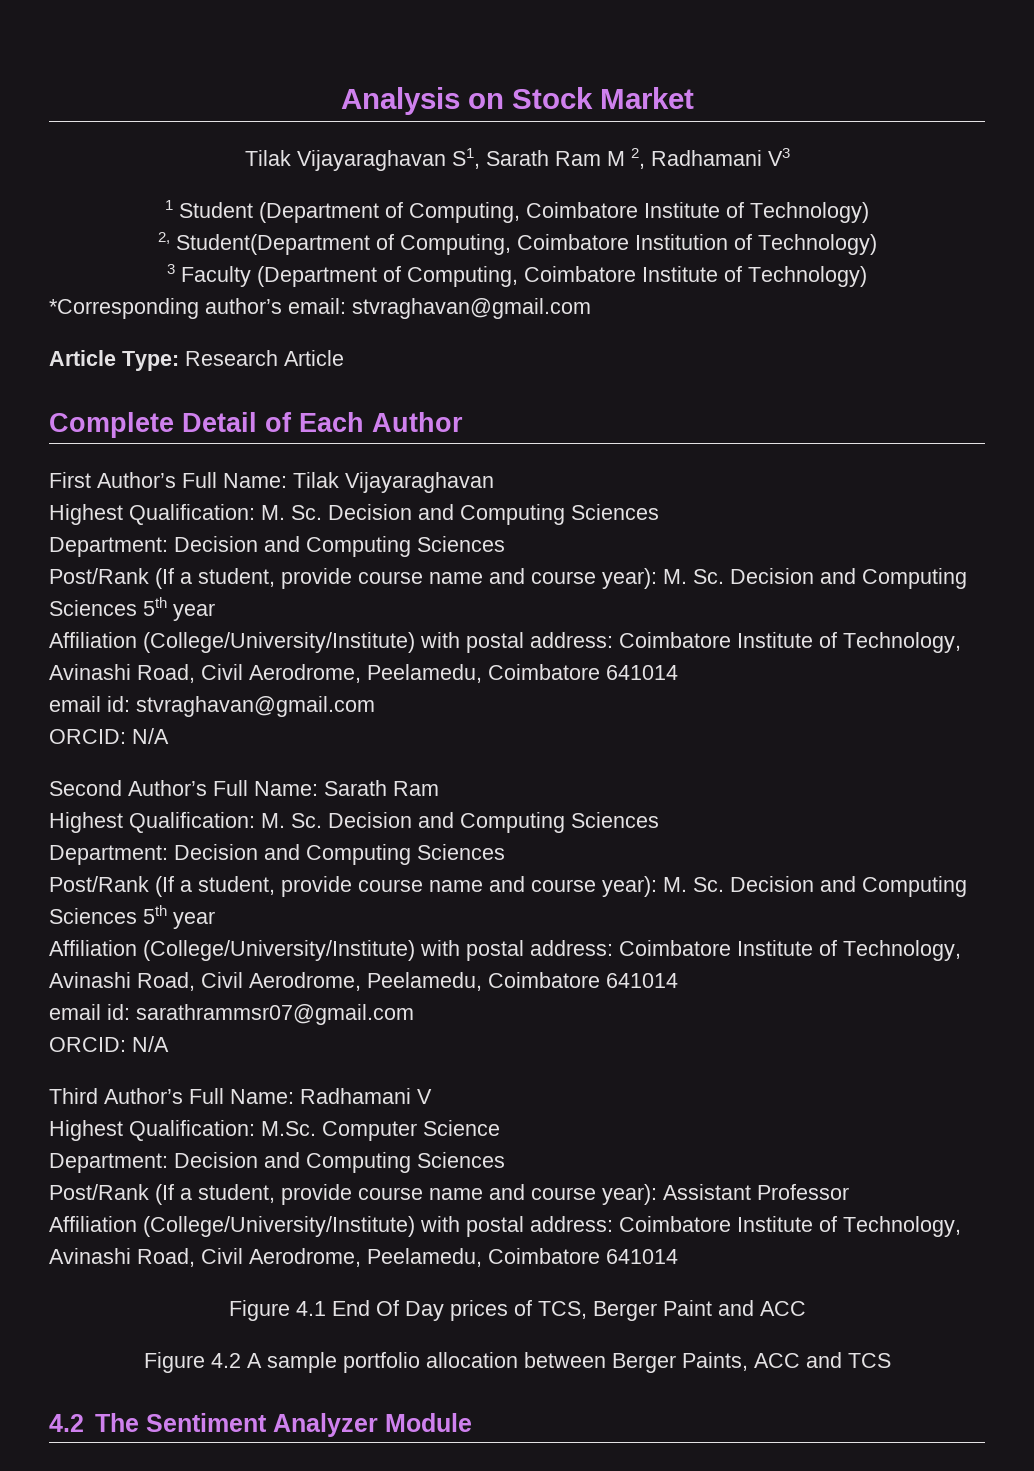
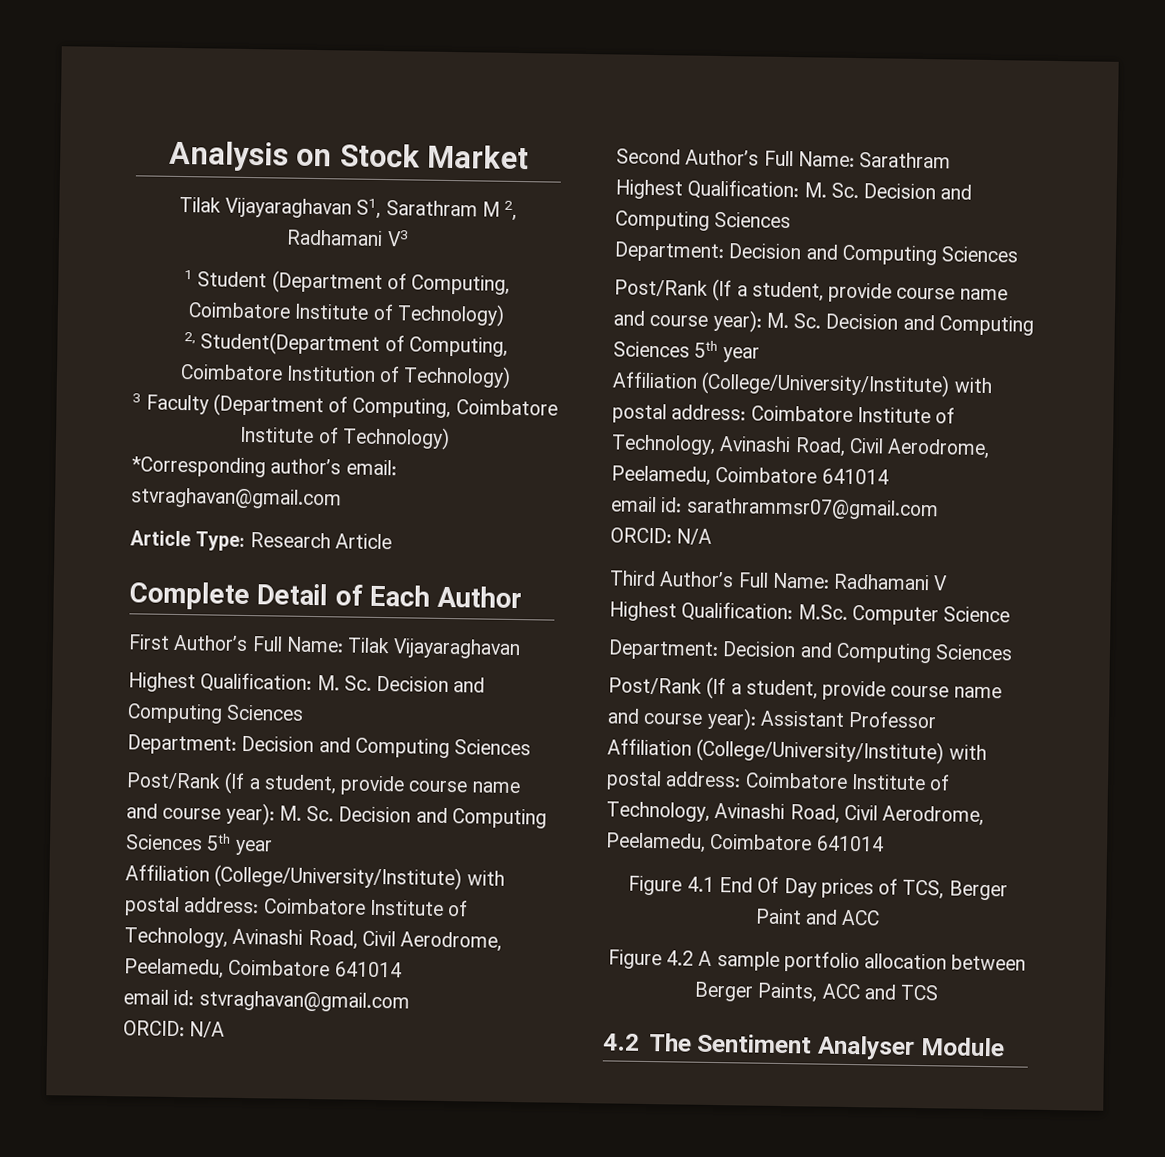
[485,150,601,166] Sarath Ram -> [385,200,478,217] Sarathram
[324,780,439,796] Sarath Ram -> [859,152,952,169] Sarathram
[272,1413,378,1437] Analyzer -> [816,1035,915,1060] Analyser

